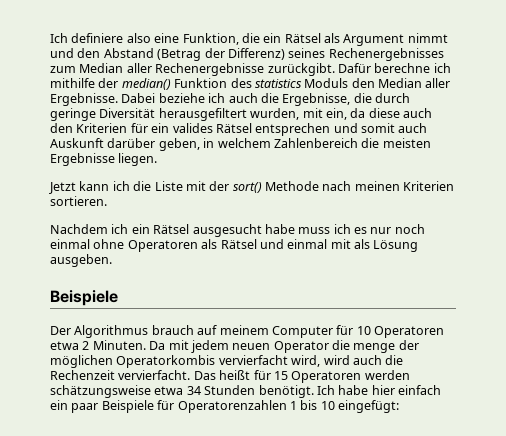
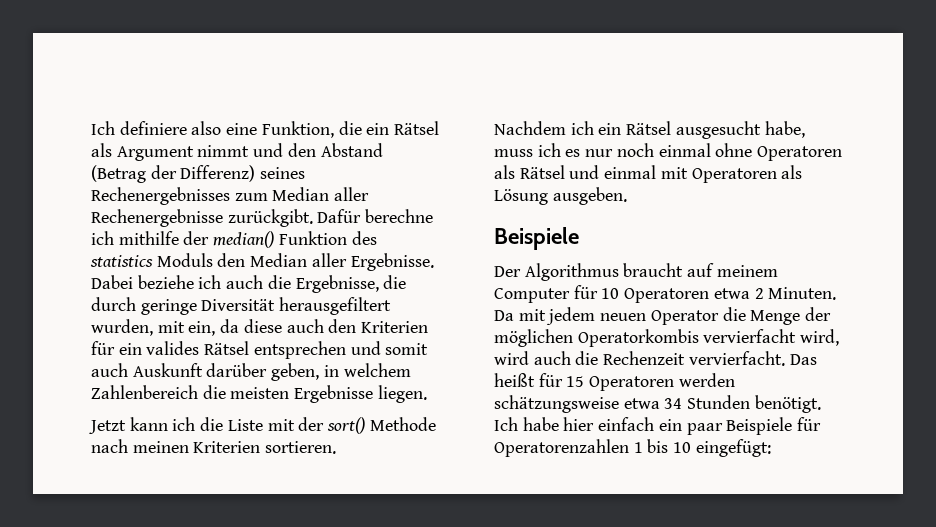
[264,224,295,234] habe -> [764,121,805,138] habe,
(351, 244) none -> [691,168,777,183] Operatoren
[151,325,194,335] brauch -> [623,263,684,277] braucht
[353,343,396,353] menge -> [750,310,801,325] Menge

